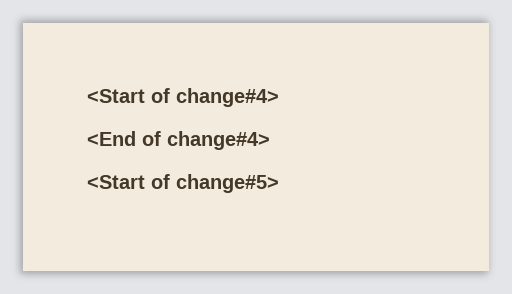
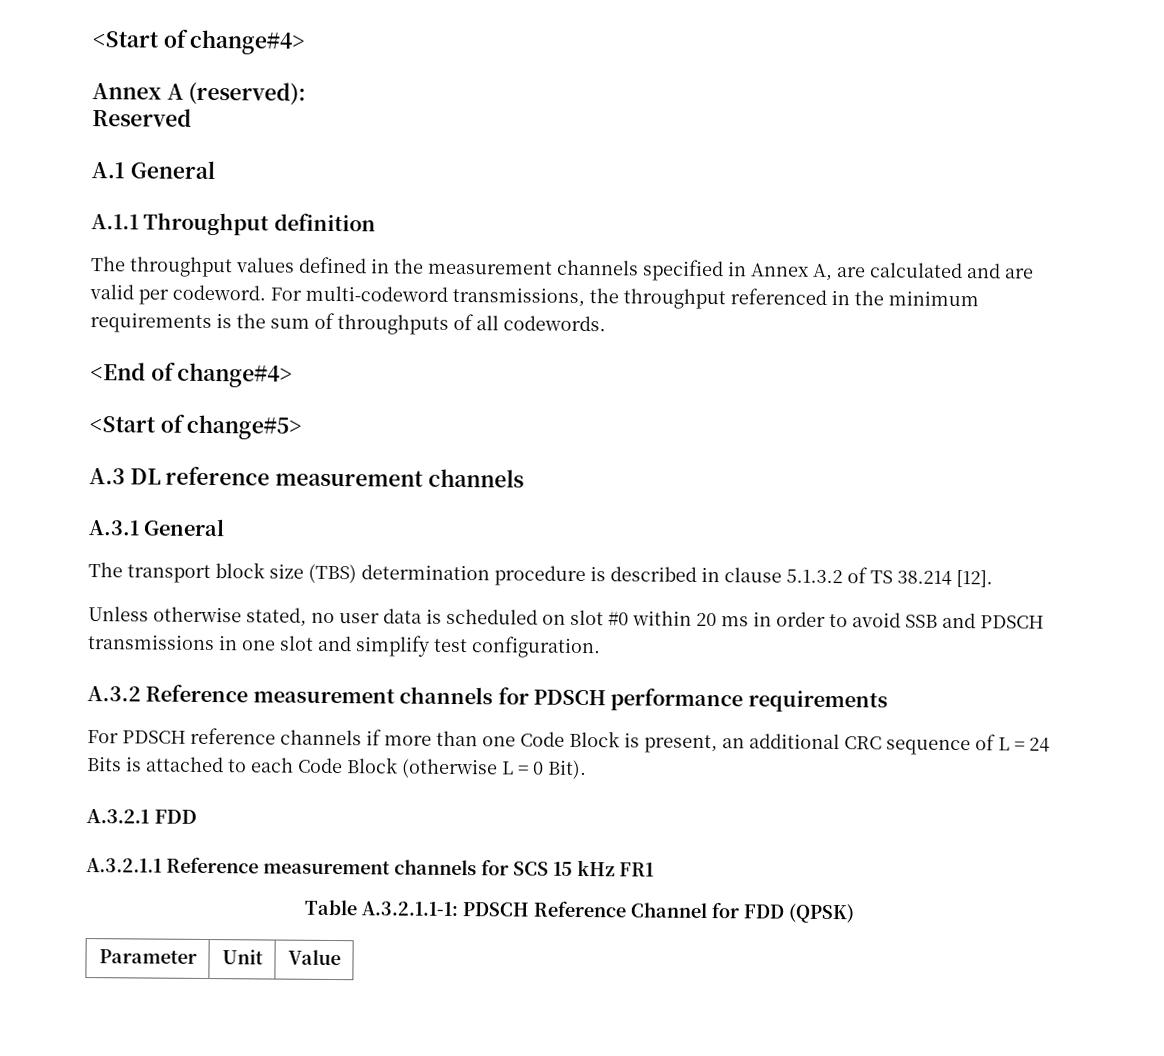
(279, 97) none -> [92,81,307,105] [92,108,192,127] [91,160,215,180] [91,212,376,236] [91,256,1034,282] [89,284,979,310] [90,312,606,335] // Annex A (reserved): // Reserved // A.1 General // A.1.1 Throughput definition // The throughput values defined in the measurement channels specified in Annex A, are calculated and are valid per codeword. For multi-codeword transmissions, the throughput referenced in the minimum requirements is the sum of throughputs of all codewords.
(279, 183) none -> [89,466,524,488] [88,518,226,537] [88,562,993,588] [88,606,1044,629] [88,634,601,659] [87,684,888,713] [87,727,1050,756] [87,756,587,780] [86,809,198,824] [86,856,654,877] [303,899,854,924] [98,949,197,964] [221,949,263,965] [287,949,341,966] // A.3 DL reference measurement channels // A.3.1 General // The transport block size (TBS) determination procedure is described in clause 5.1.3.2 of TS 38.214 [12]. // Unless otherwise stated, no user data is scheduled on slot #0 within 20 ms in order to avoid SSB and PDSCH transmissions in one slot and simplify test configuration. // A.3.2 Reference measurement channels for PDSCH performance requirements // For PDSCH reference channels if more than one Code Block is present, an additional CRC sequence of L = 24 Bits is attached to each Code Block (otherwise L = 0 Bit). // A.3.2.1 FDD // A.3.2.1.1 Reference measurement channels for SCS 15 kHz FR1 // Table A.3.2.1.1-1: PDSCH Reference Channel for FDD (QPSK) // Parameter | Unit | Value

